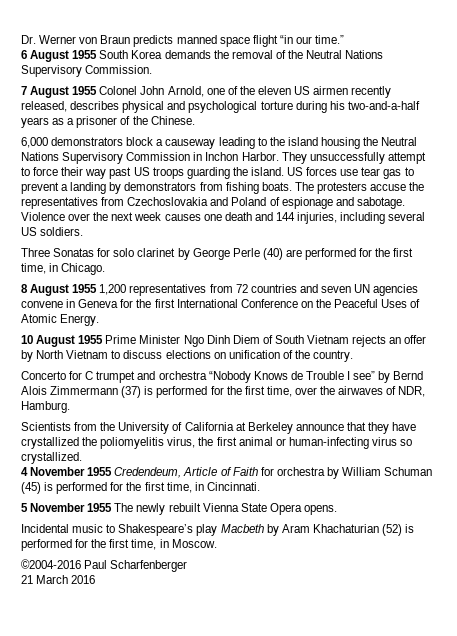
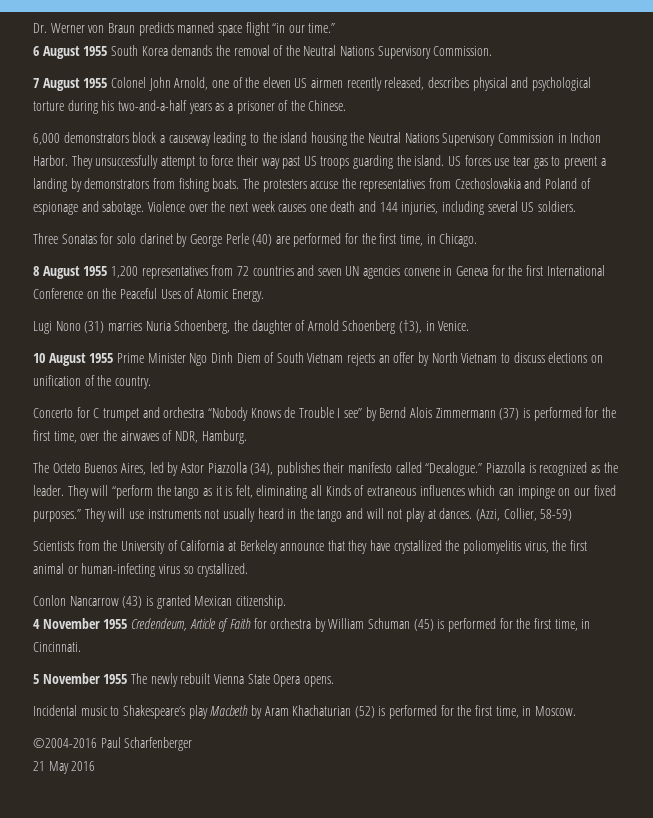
(100, 320) none -> [33,320,470,334] // Lugi Nono (31) marries Nuria Schoenberg, the daughter of Arnold Schoenberg (†3), in Venice.
(70, 407) none -> [33,462,618,476] [33,485,616,499] [33,508,573,522] // The Octeto Buenos Aires, led by Astor Piazzolla (34), publishes their manifesto called “Decalogue.” Piazzolla is recognized as the leader. They will “perform the tango as it is felt, eliminating all Kinds of extraneous influences which can impinge on our fixed purposes.” They will use instruments not usually heard in the tango and will not play at dances. (Azzi, Collier, 58-59)
(82, 458) none -> [33,595,286,609] // Conlon Nancarrow (43) is granted Mexican citizenship.
[36,575,69,584] March -> [48,761,69,774] May

